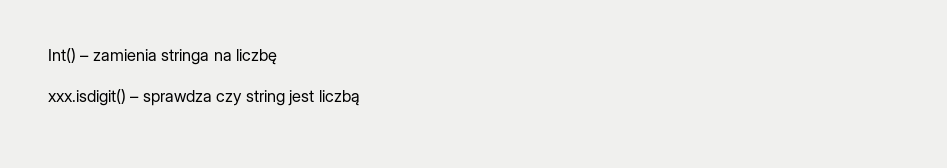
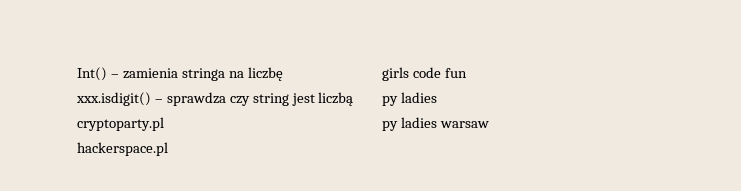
(360, 98) none -> [77,117,164,131] [77,142,168,156] [382,67,467,81] [382,92,437,106] [382,117,489,131] // cryptoparty.pl // hackerspace.pl // girls code fun // py ladies // py ladies warsaw

